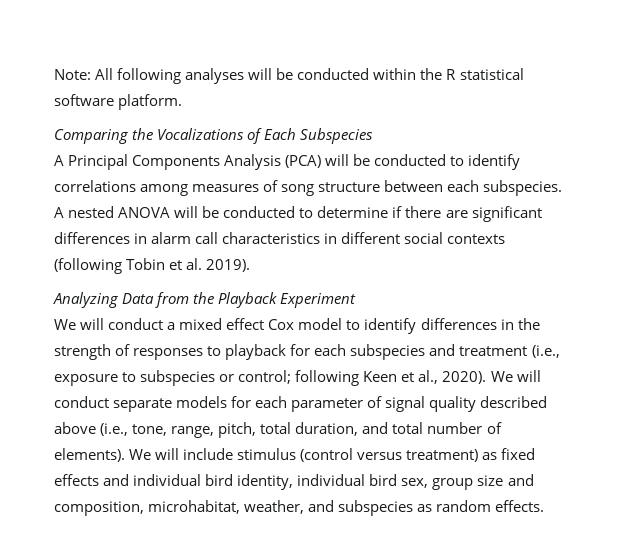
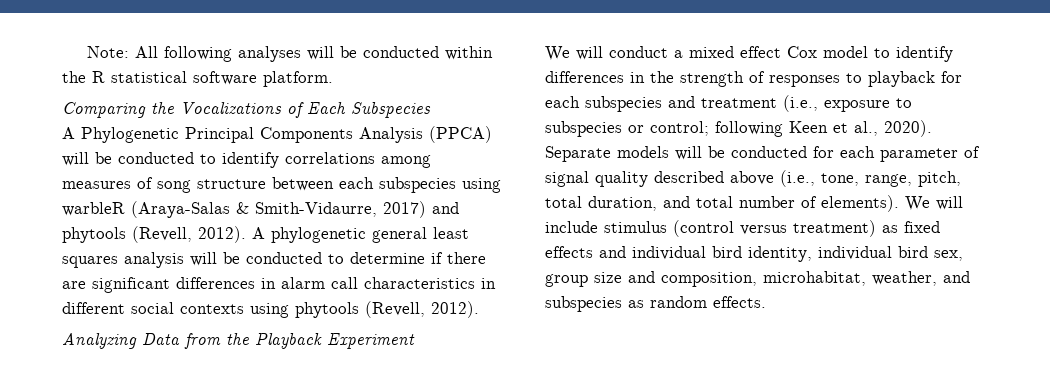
(64, 160) none -> [81,127,179,143] Phylogenetic
[285,155,322,168] (PCA) -> [429,126,492,143] (PPCA)
[483,180,563,196] [54,206,171,218] subspecies. A nested ANOVA -> [379,177,501,193] [62,201,459,218] [62,226,469,243] [62,252,184,268] subspecies using warbleR (Araya‐Salas & Smith‐Vidaurre, 2017) and phytools (Revell, 2012). A phylogenetic general least squares analysis
[54,258,251,274] (following Tobin et al. 2019). -> [250,301,479,318] using phytools (Revell, 2012).
[490,370,541,382] [54,396,228,412] We will conduct separate models -> [545,146,807,162] Separate models will be conducted

